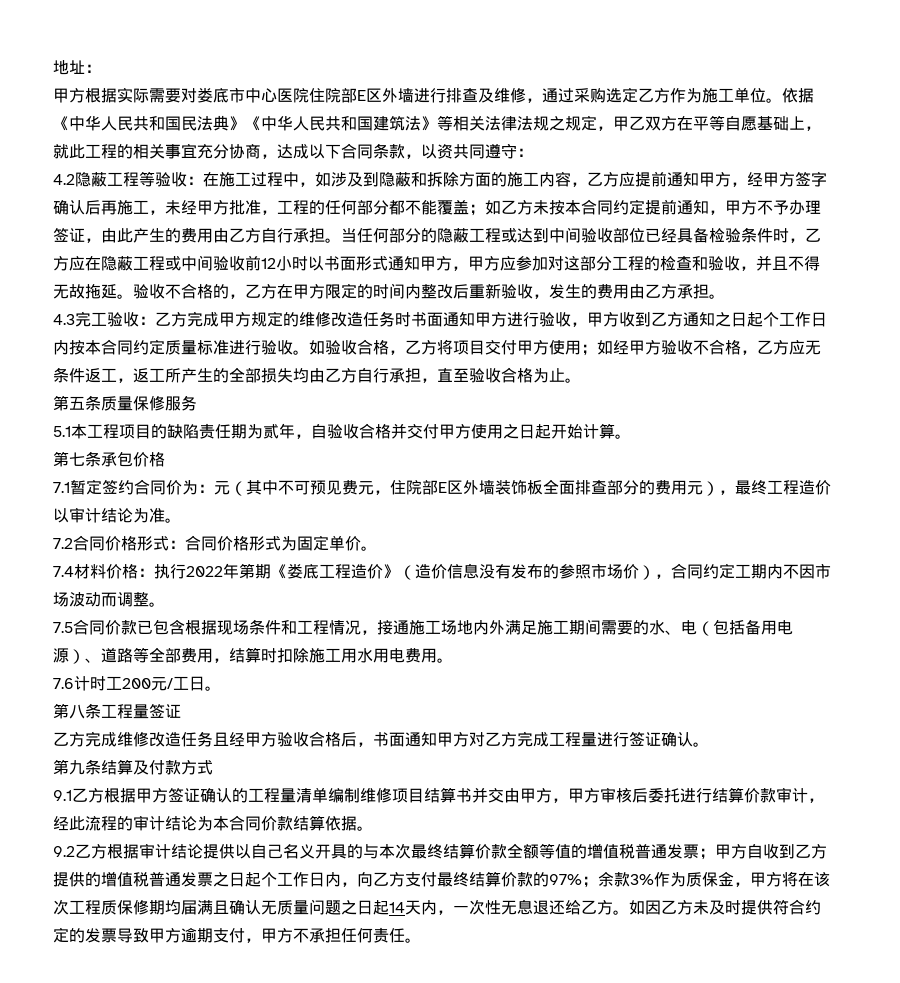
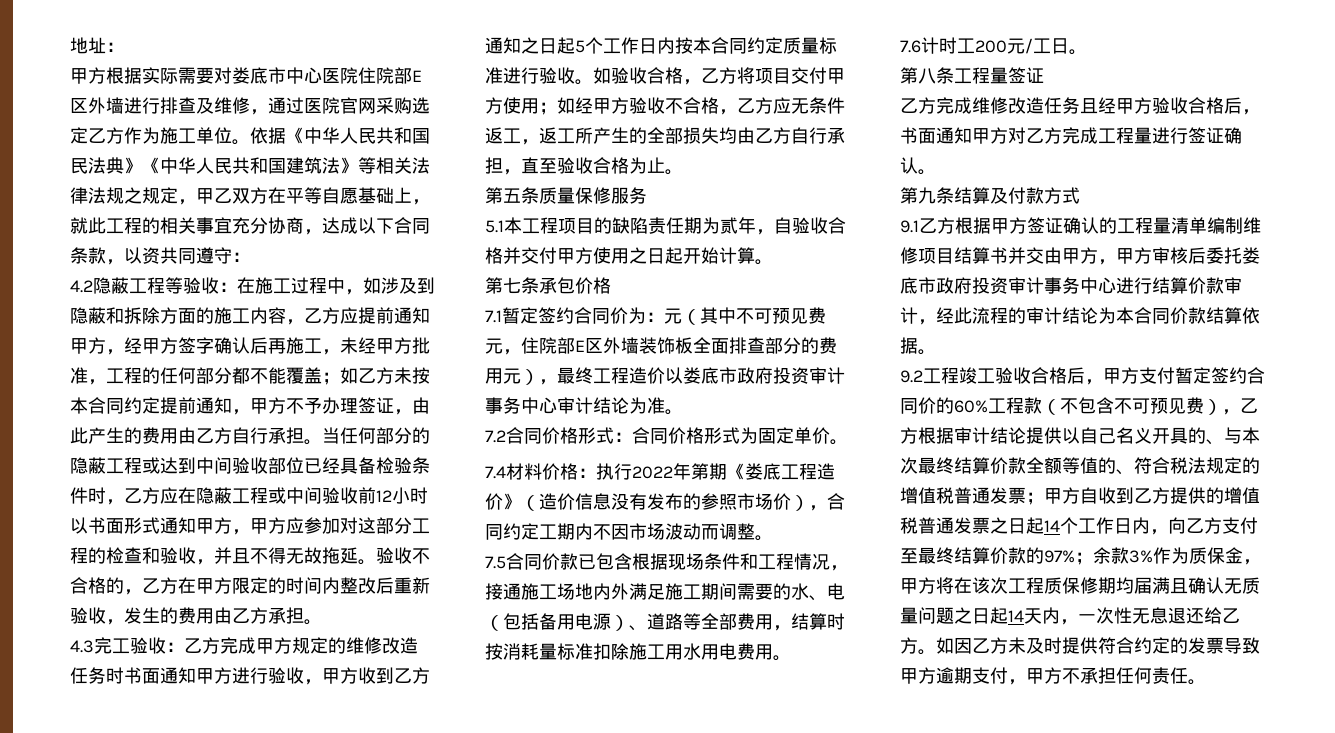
(574, 95) none -> [304,97,376,114] 医院官网
(763, 319) none -> [575,40,585,53] 5
(69, 515) none -> [683,367,845,384] [485,397,557,414] 娄底市政府投资审计事务中心
(277, 655) none -> [485,643,593,660] 按消耗量标准
(680, 795) none -> [1242,247,1260,264] [900,277,1116,294] 娄底市政府投资审计事务中心
(75, 851) none -> [923,367,1265,385] [900,397,1240,415] 工程竣工验收合格后，甲方支付暂定签约合同价的60%工程款（不包含不可预见费），
(363, 851) none -> [1206,439,1224,445] 、
(587, 851) none -> [1116,457,1260,475] 、符合税法规定的
(261, 879) none -> [1044,520,1060,532] 14
(437, 879) none -> [900,548,918,564] 至

